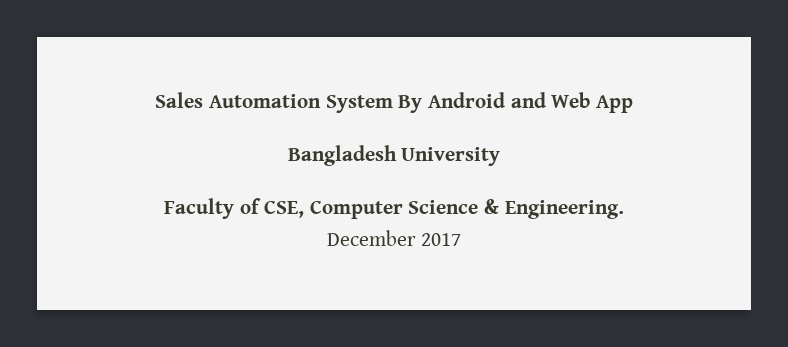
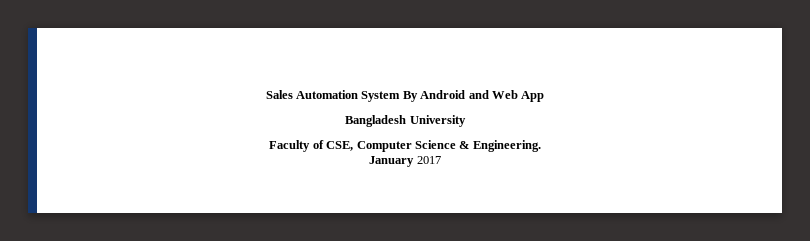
[326,230,416,246] December -> [369,156,415,167] January

